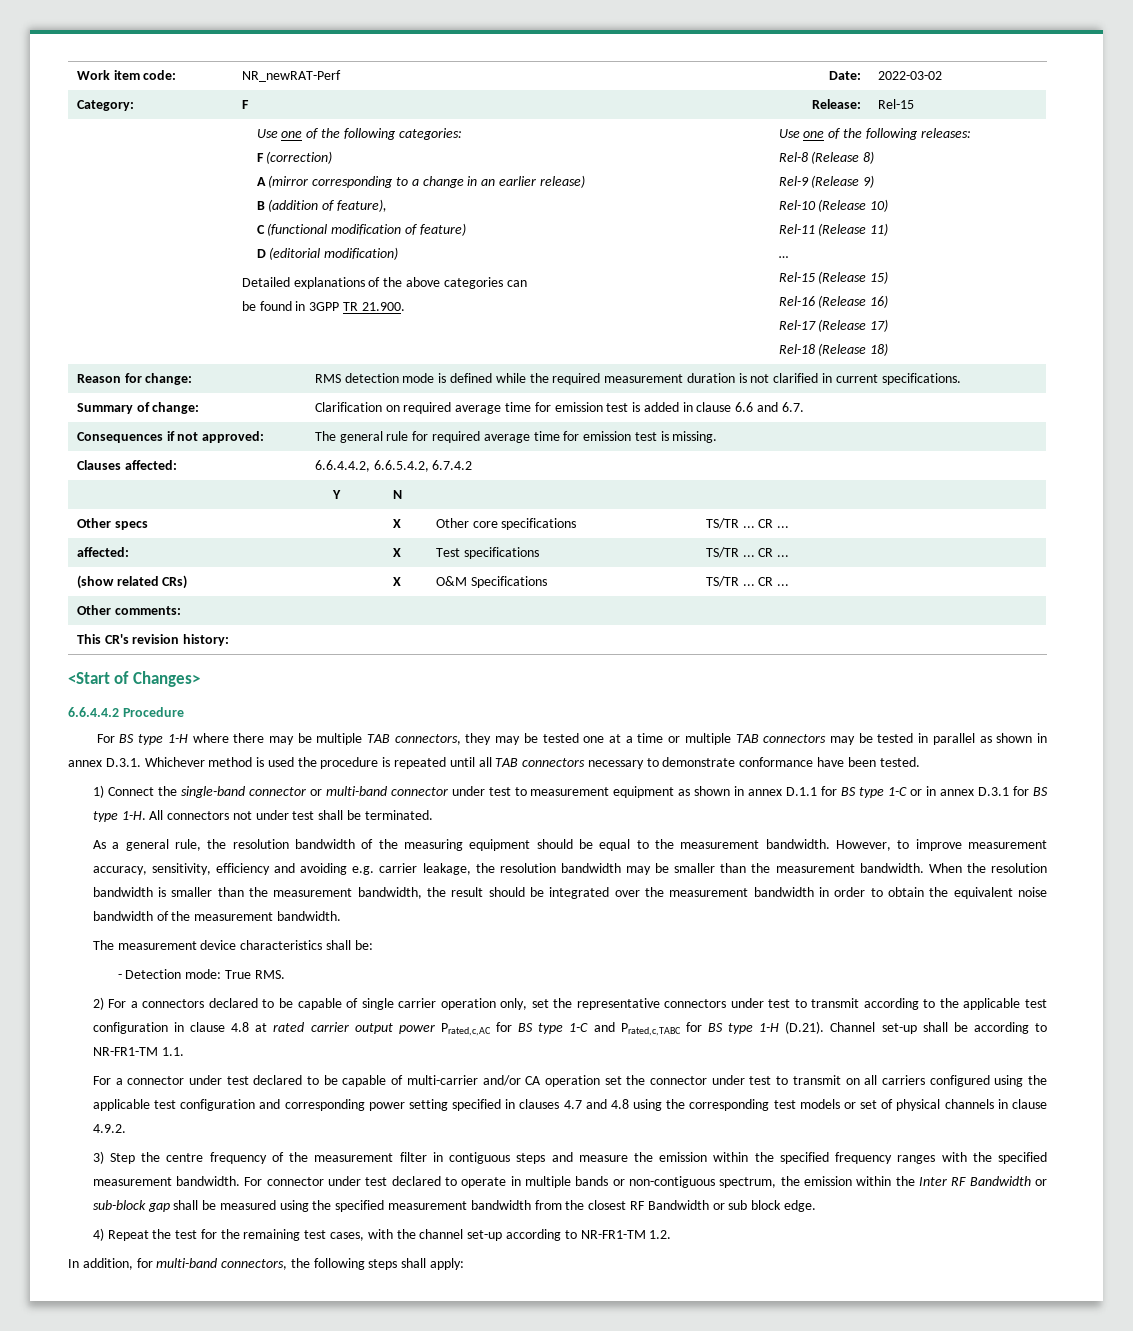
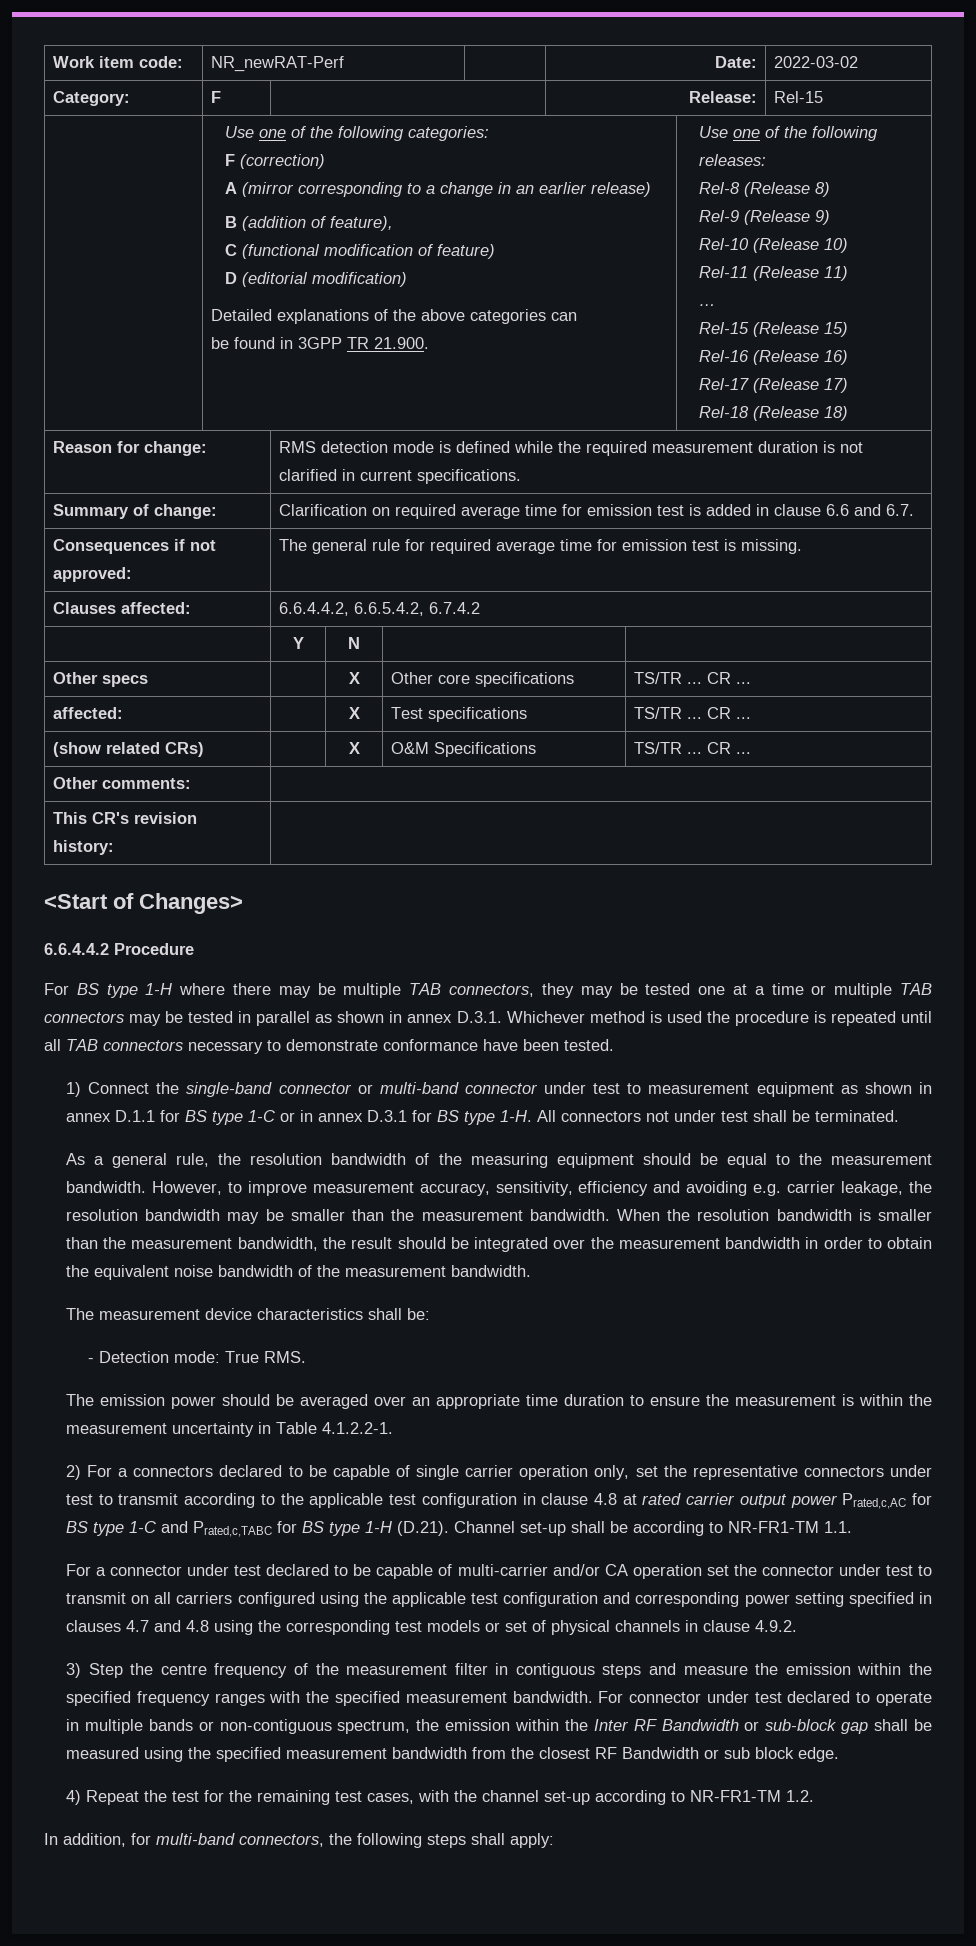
(285, 974) none -> [65,1394,932,1409] [65,1422,393,1437] // The emission power should be averaged over an appropriate time duration to ensure the measurement is within the measurement uncertainty in Table 4.1.2.2-1.

